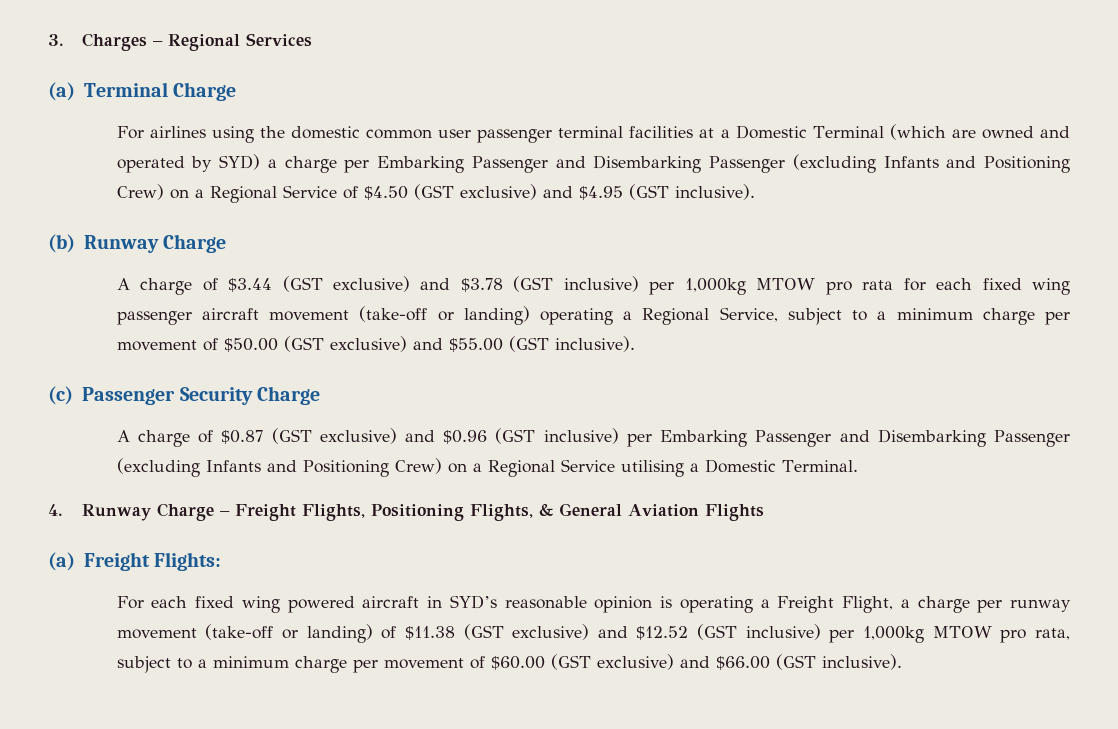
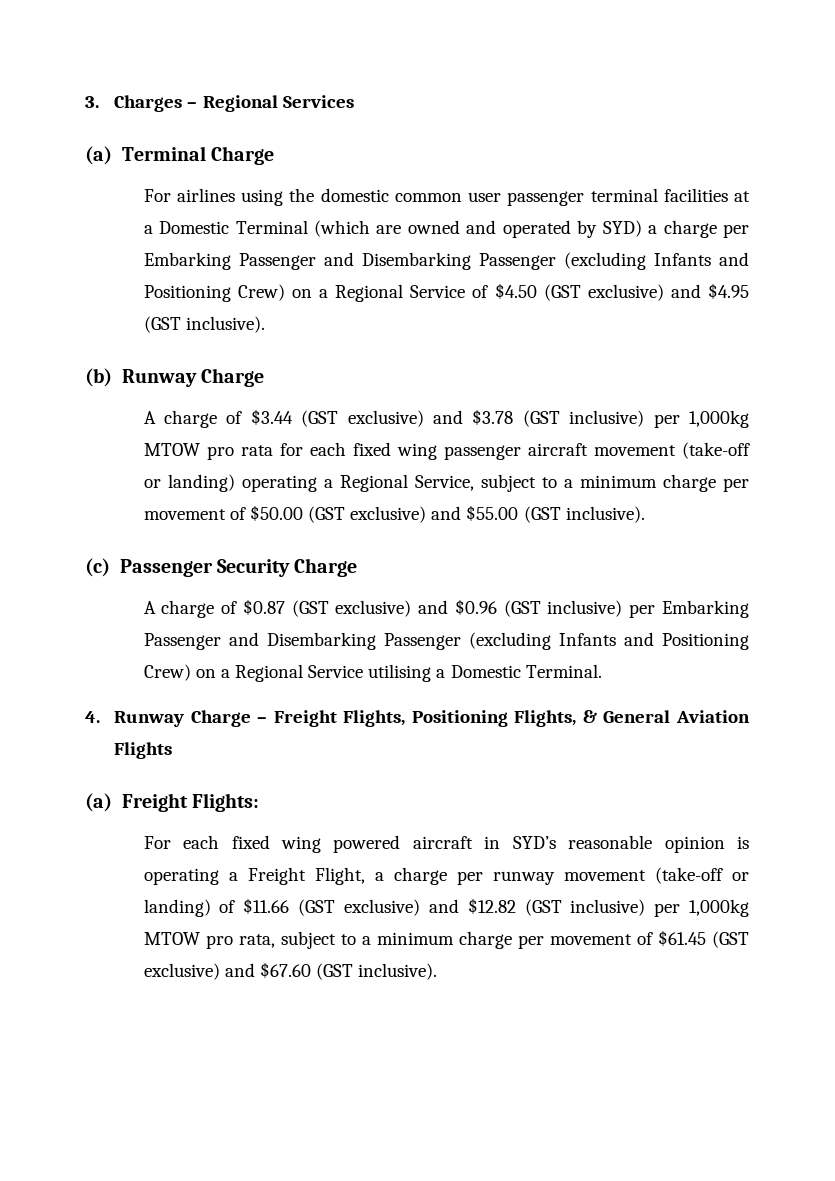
[404,624,689,640] $11.38 (GST exclusive) and $12.52 -> [243,898,516,916] $11.66 (GST exclusive) and $12.82
[490,654,770,670] $60.00 (GST exclusive) and $66.00 -> [657,930,749,948] [143,962,311,980] $61.45 (GST exclusive) and $67.60

